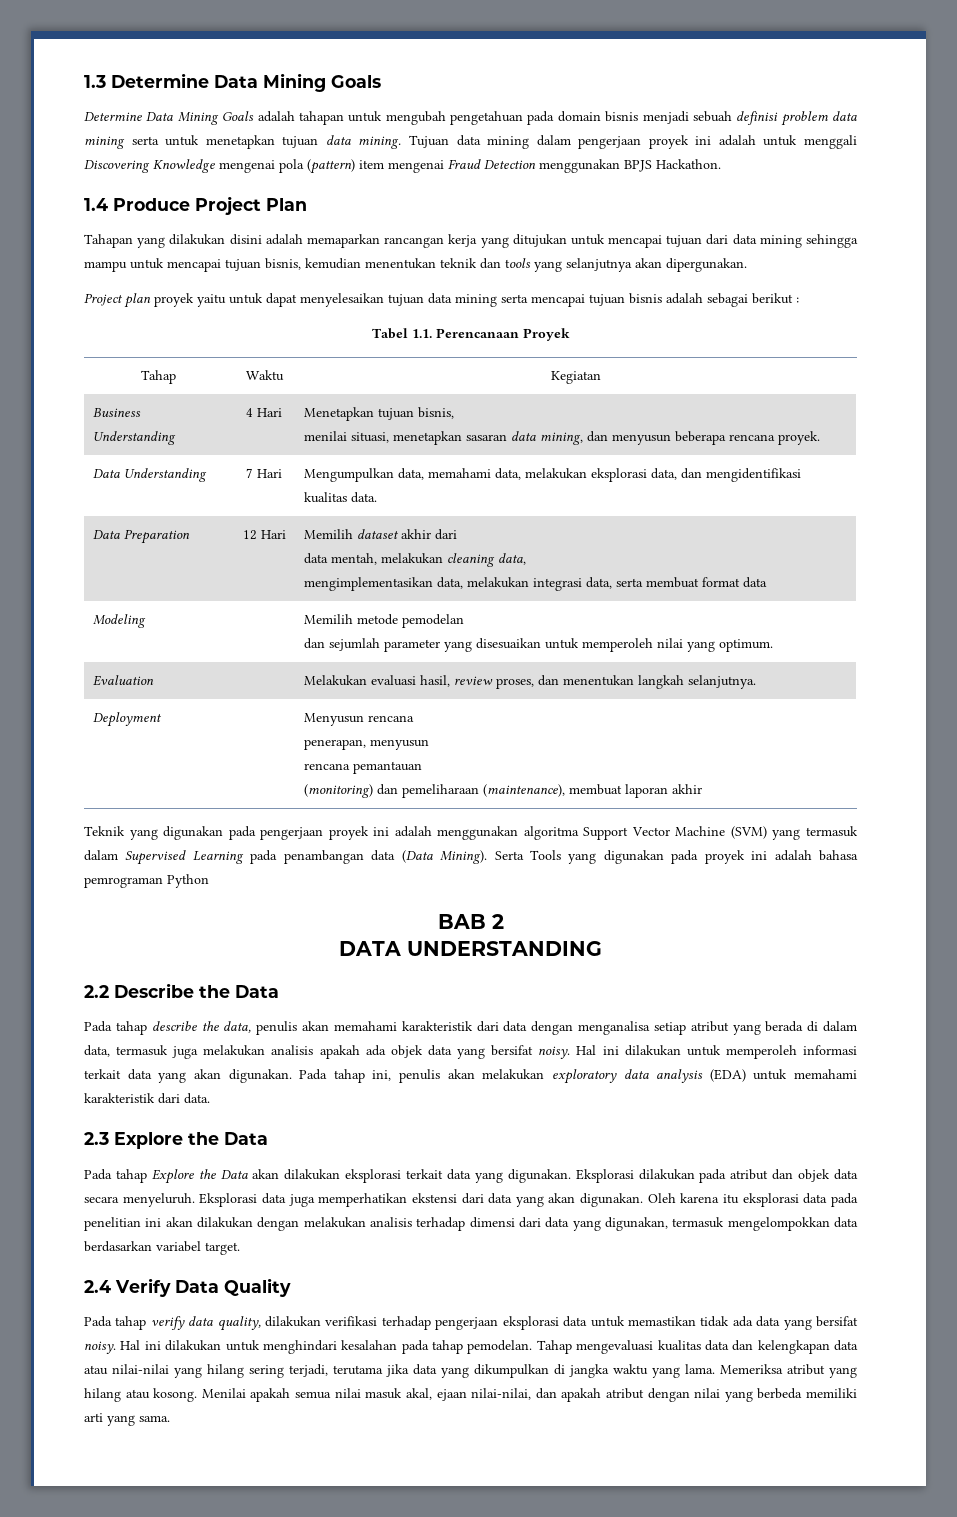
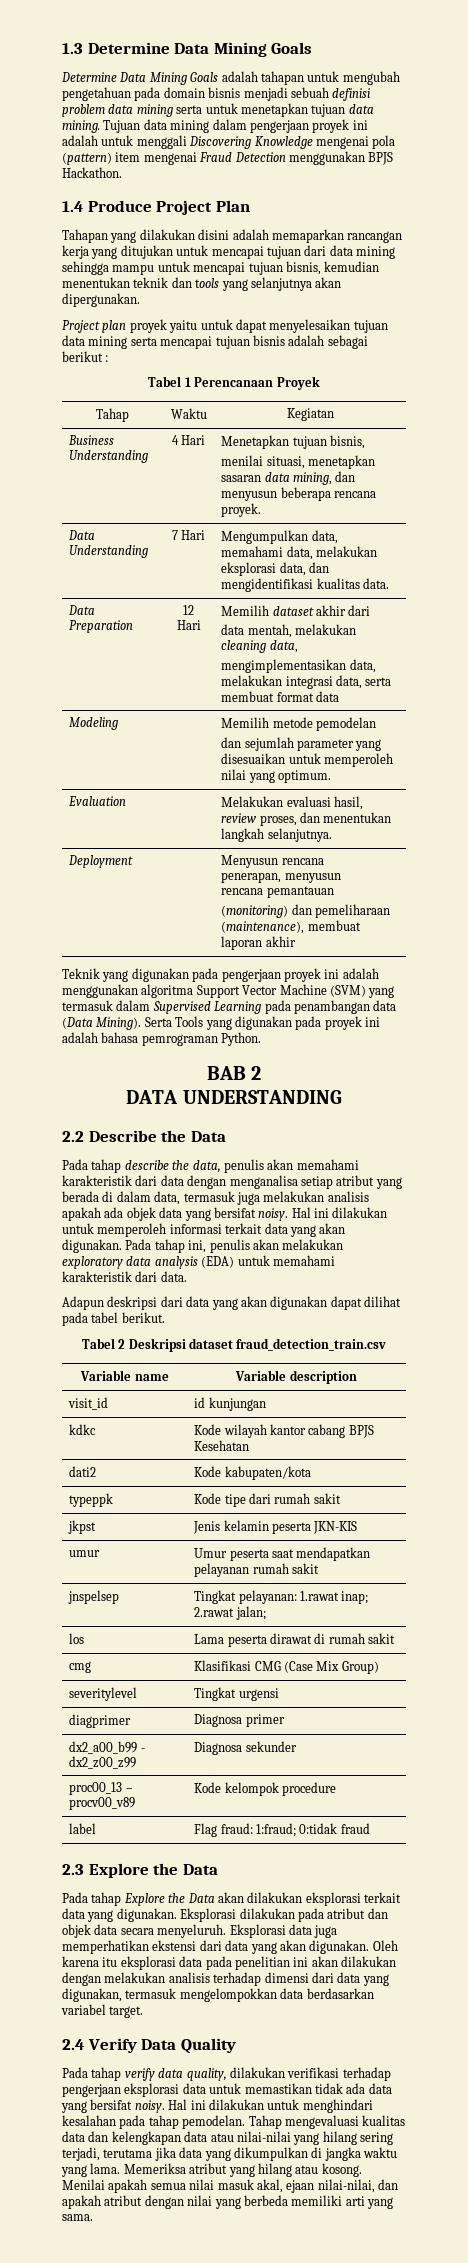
[411,329,432,338] 1.1. -> [184,377,191,387] 1
[167,874,209,888] Python -> [221,1032,262,1046] Python.
(210, 1098) none -> [62,1296,401,1310] [62,1312,165,1326] [81,1338,387,1352] [80,1370,169,1381] [235,1370,357,1384] [68,1397,109,1410] [194,1397,266,1411] [69,1424,97,1435] [194,1424,374,1438] [194,1440,250,1451] [69,1466,97,1477] [194,1466,311,1480] [69,1493,114,1507] [194,1493,341,1507] [68,1520,97,1534] [193,1520,358,1534] [69,1550,101,1557] [194,1547,371,1561] [194,1563,320,1577] [68,1590,120,1604] [194,1590,369,1604] [194,1606,266,1620] [69,1633,85,1644] [194,1633,396,1647] [69,1661,92,1673] [194,1660,379,1674] [69,1687,138,1701] [194,1687,279,1701] [69,1714,132,1728] [194,1714,285,1727] [69,1741,145,1754] [69,1756,137,1769] [194,1741,297,1755] [69,1782,133,1795] [69,1797,136,1810] [194,1782,337,1796] [69,1823,97,1834] [194,1823,370,1837] // Adapun deskripsi dari data yang akan digunakan dapat dilihat pada tabel berikut. // Tabel 2 Deskripsi dataset fraud_detection_train.csv // Variable name | Variable description // visit_id | id kunjungan // kdkc | Kode wilayah kantor cabang BPJS Kesehatan // dati2 | Kode kabupaten/kota // typeppk | Kode tipe dari rumah sakit // jkpst | Jenis kelamin peserta JKN-KIS // umur | Umur peserta saat mendapatkan pelayanan rumah sakit // jnspelsep | Tingkat pelayanan: 1.rawat inap; 2.rawat jalan; // los | Lama peserta dirawat di rumah sakit // cmg | Klasifikasi CMG (Case Mix Group) // severitylevel | Tingkat urgensi // diagprimer | Diagnosa primer // dx2_a00_b99 - dx2_z00_z99 | Diagnosa sekunder // proc00_13 – procv00_v89 | Kode kelompok procedure // label | Flag fraud: 1:fraud; 0:tidak fraud

